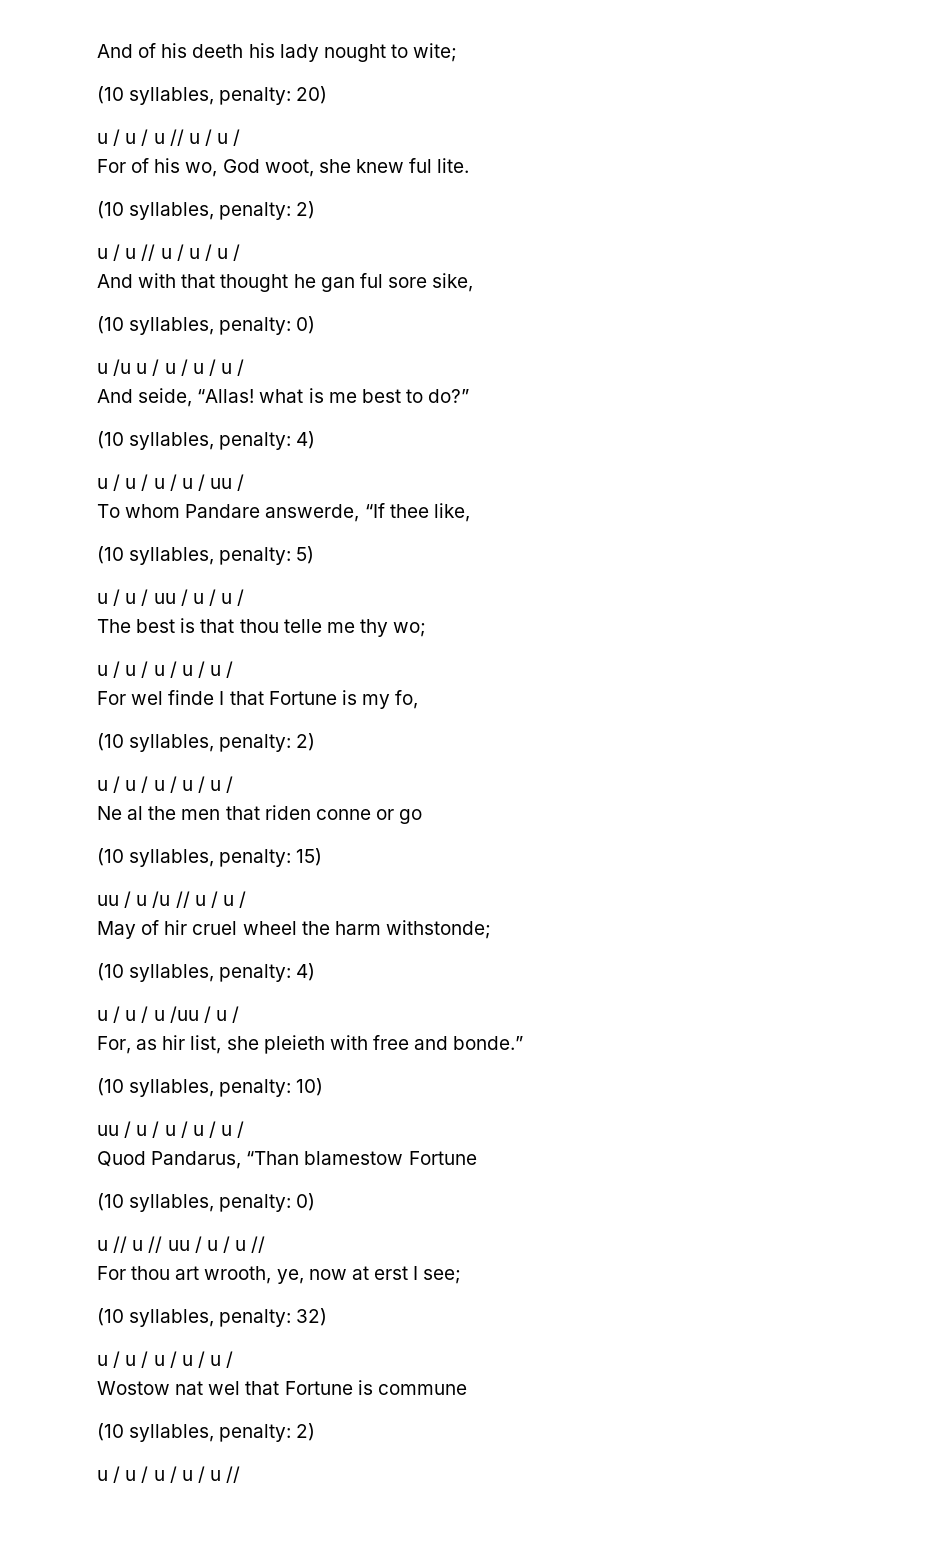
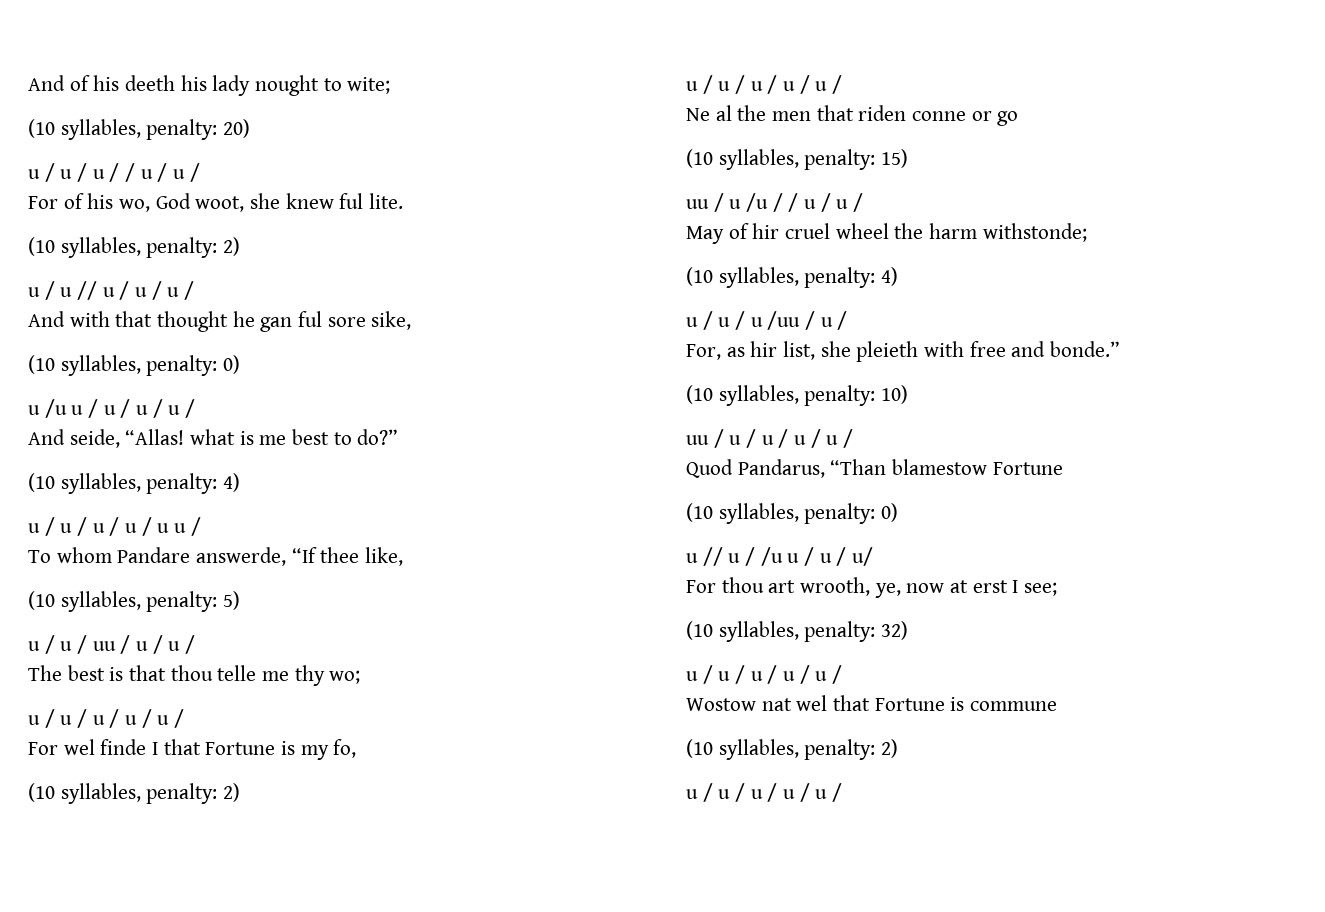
[169,129,184,146] // -> [109,163,136,182] / /
[210,478,233,489] uu -> [157,523,187,533] u u
[175,891,190,908] // -> [772,193,799,212] / /
[148,1236,266,1253] // uu / u / u // -> [745,547,874,566] / /u u / u / u/
[226,1466,241,1483] // -> [832,783,843,802] /

